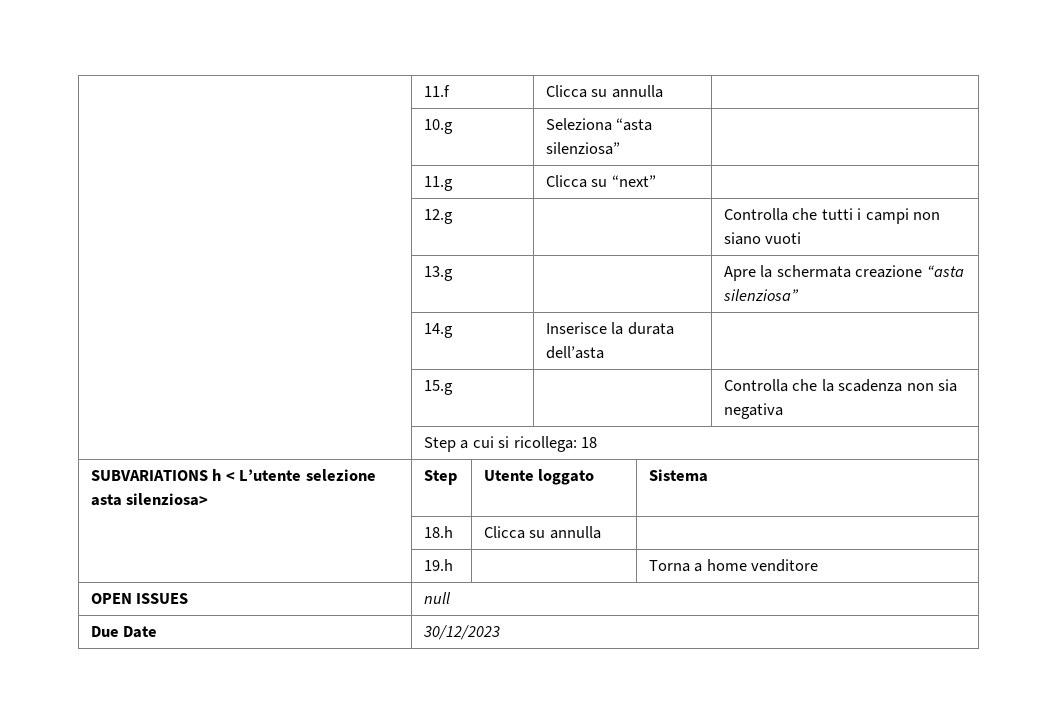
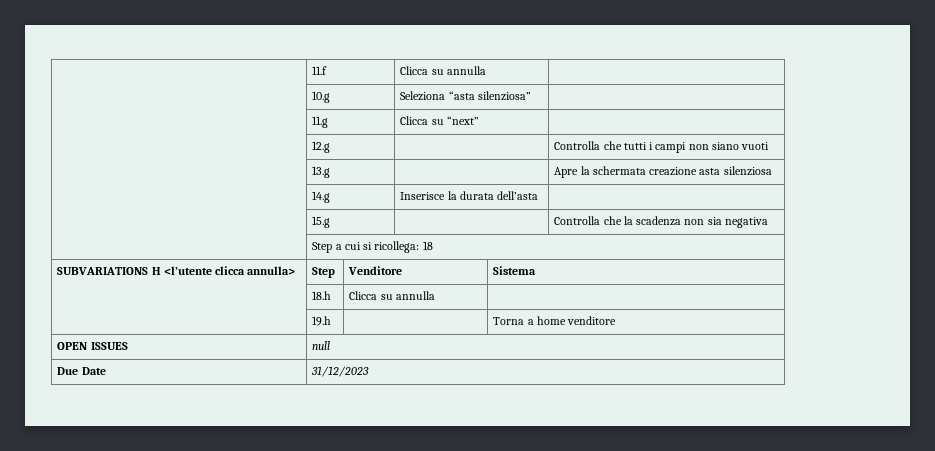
[926,265,964,277] [723,289,799,301] “asta silenziosa” -> [699,166,772,176] asta silenziosa
[212,469,376,481] [91,493,209,506] h < L’utente selezione asta silenziosa> -> [151,266,296,275] H <l’utente clicca annulla>
[484,469,595,485] Utente loggato -> [348,266,403,275] Venditore
[423,625,501,640] 30/12/2023 -> [311,366,370,377] 31/12/2023

